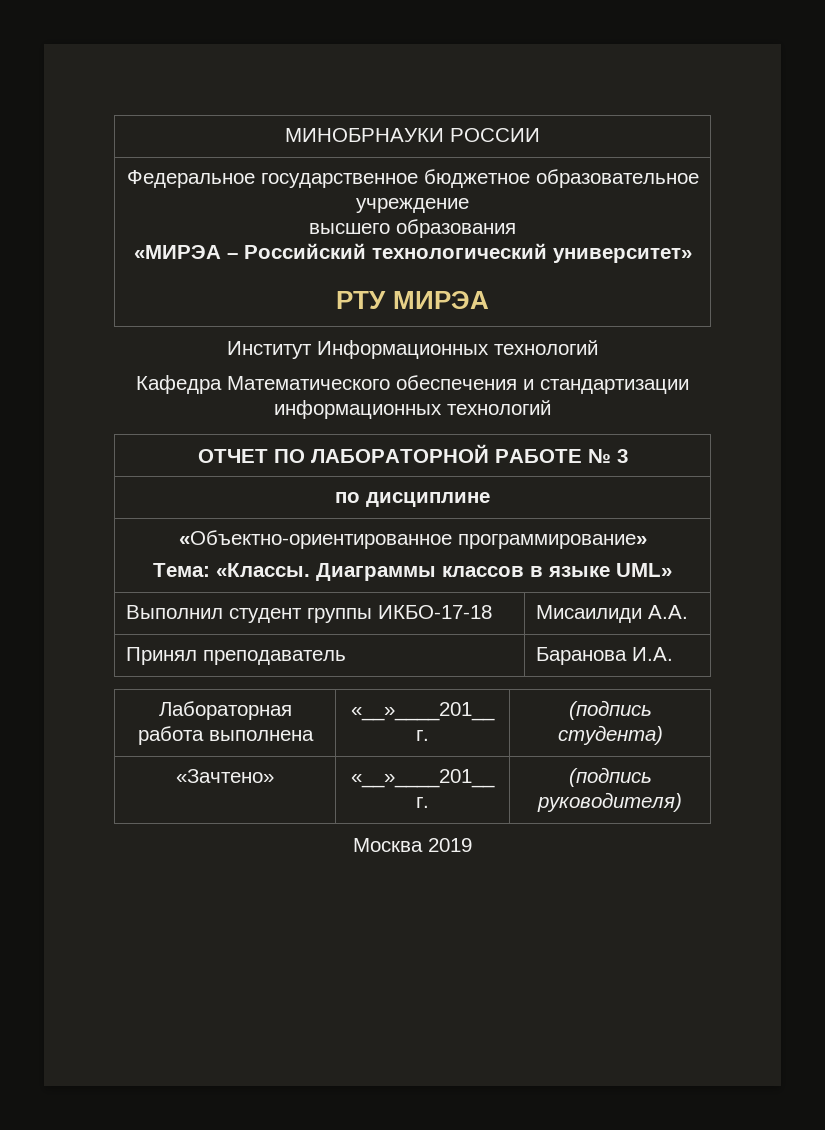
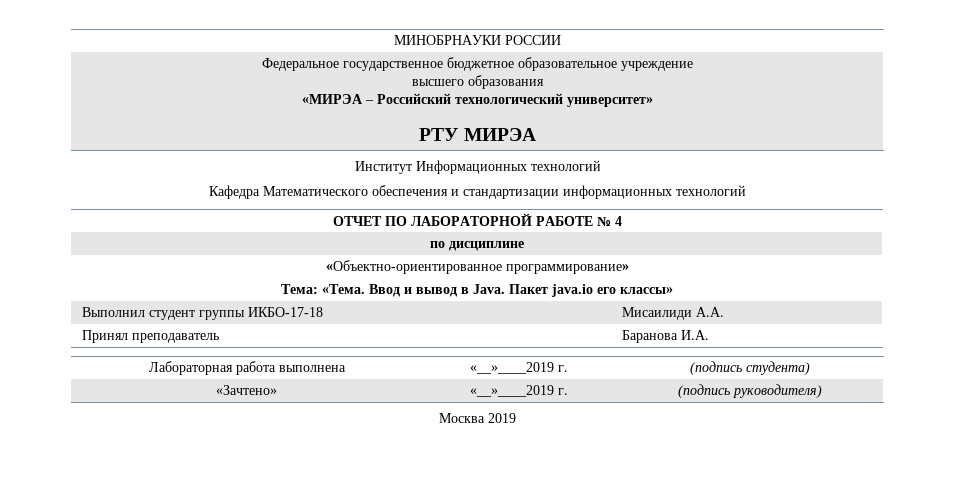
[616,449,628,463] 3 -> [614,216,622,226] 4
[216,563,672,581] «Классы. Диаграммы классов в языке UML» -> [322,284,673,297] «Тема. Ввод и вывод в Java. Пакет java.io его классы»
[351,702,495,721] «__»____201__ -> [469,362,554,374] «__»____2019
[351,769,495,788] «__»____201__ -> [469,385,554,397] «__»____2019

